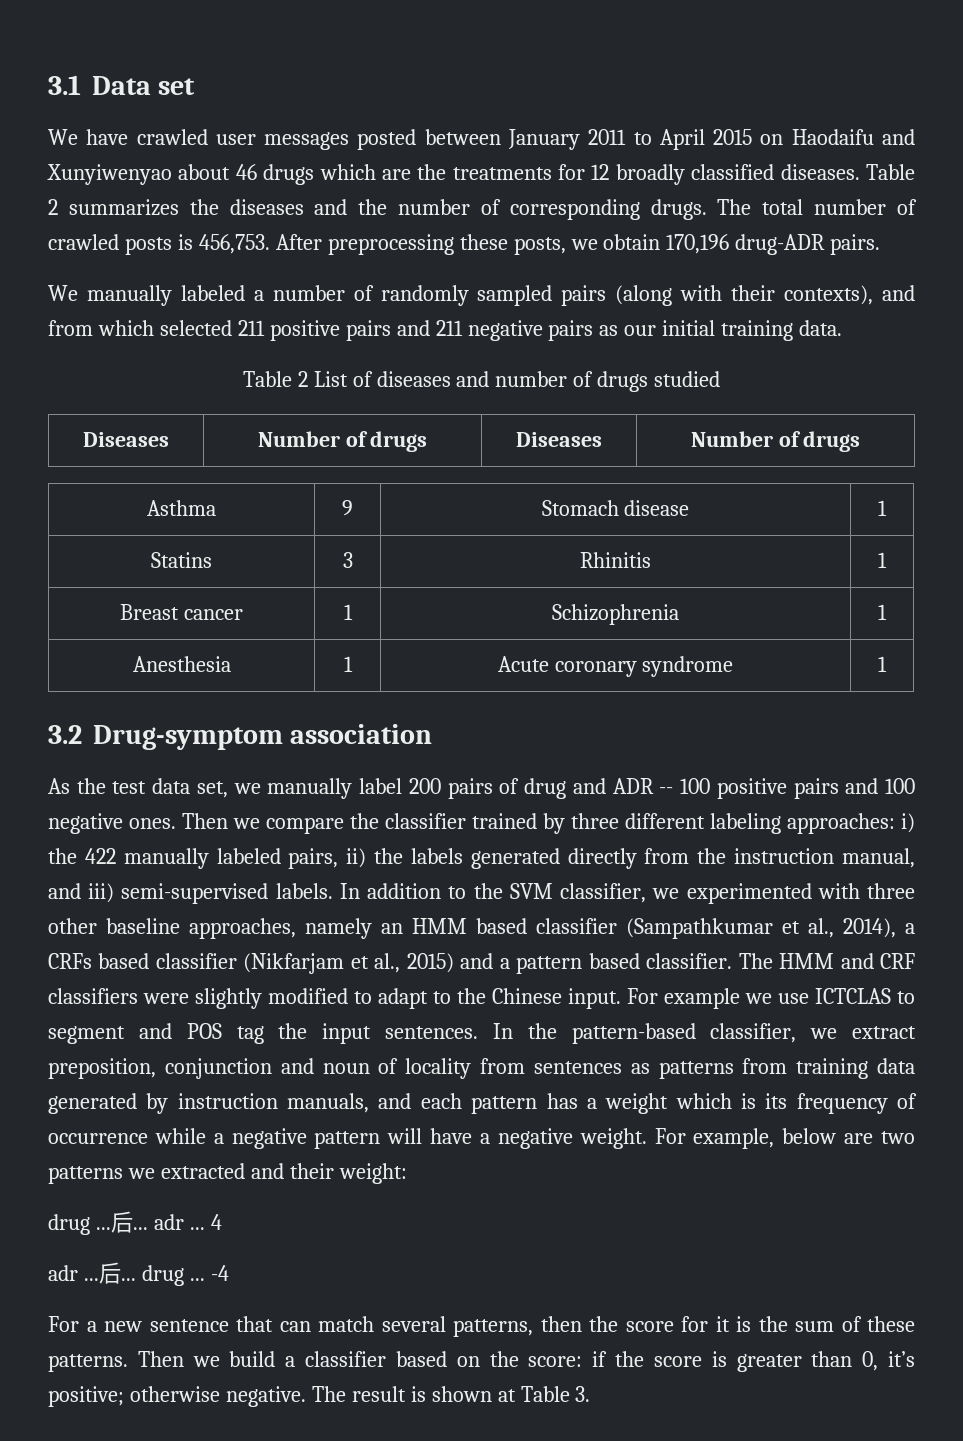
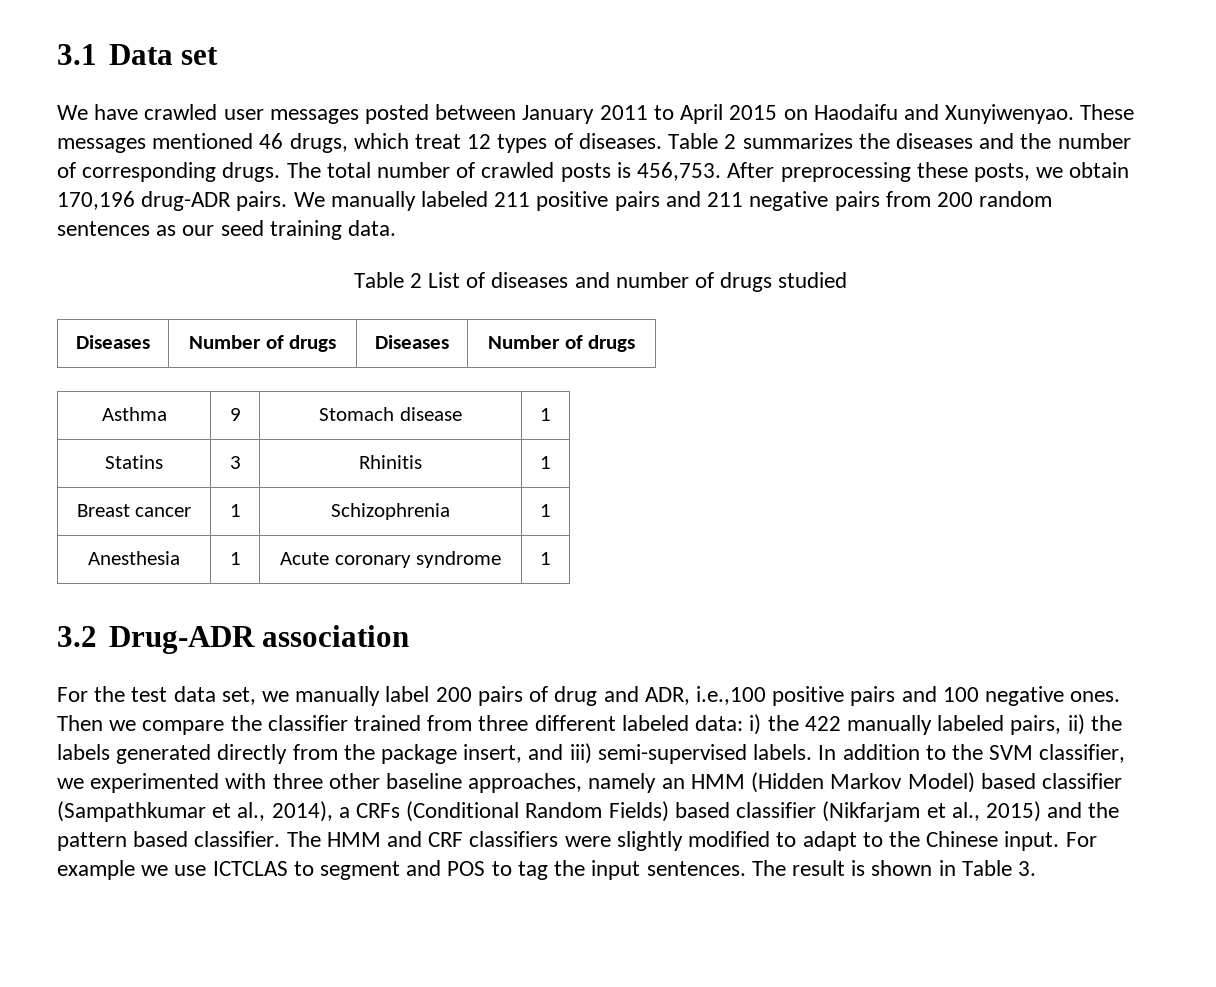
[47,164,775,185] Xunyiwenyao about 46 drugs which are the treatments for 12 broadly classified -> [945,104,1135,124] [57,133,573,153] Xunyiwenyao. These messages mentioned 46 drugs, which treat 12 types of
(881, 244) // -> (288, 201) none
[253,285,915,306] [48,320,232,336] a number of randomly sampled pairs (along with their contexts), and from which selected -> (489, 199) none
(594, 330) none -> [885,191,1053,207] [57,221,150,236] from 200 random sentences
[662,320,716,336] initial -> [220,220,264,236] seed
[93,725,283,750] Drug-symptom -> [108,626,255,654] Drug-ADR
[48,778,70,794] As -> [57,687,88,702] For
[612,778,711,794] ADR -- 100 -> [644,686,766,705] ADR, i.e.,100
[543,813,565,834] by -> [427,715,473,731] from
[710,813,895,834] labeling approaches: -> [621,715,744,731] labeled data:
[734,848,915,868] instruction manual, -> [381,744,523,764] package insert,
(467, 926) none -> [751,772,975,793] (Hidden Markov Model)
(92, 961) none -> [406,801,669,822] (Conditional Random Fields)
[499,958,510,969] a -> [1088,802,1120,818] the
(222, 1031) none -> [491,861,512,876] to
[492,1023,917,1044] [48,1058,916,1079] [48,1093,918,1114] [48,1128,915,1149] [48,1163,407,1184] [48,1211,222,1235] [48,1262,229,1286] [48,1316,915,1337] [48,1351,916,1372] [48,1386,306,1407] In the pattern-based classifier, we extract preposition, conjunction and noun of locality from sentences as patterns from training data generated by instruction manuals, and each pattern has a weight which is its frequency of occurrence while a negative pattern will have a negative weight. For example, below are two patterns we extracted and their weight: // drug ...后... adr ... 4 // adr ...后... drug ... -4 // For a new sentence that can match several patterns, then the score for it is the sum of these patterns. Then we build a classifier based on the score: if the score is greater than 0, it’s positive; otherwise negative. -> (746, 868) none
[497,1389,516,1402] at -> [938,860,956,876] in

